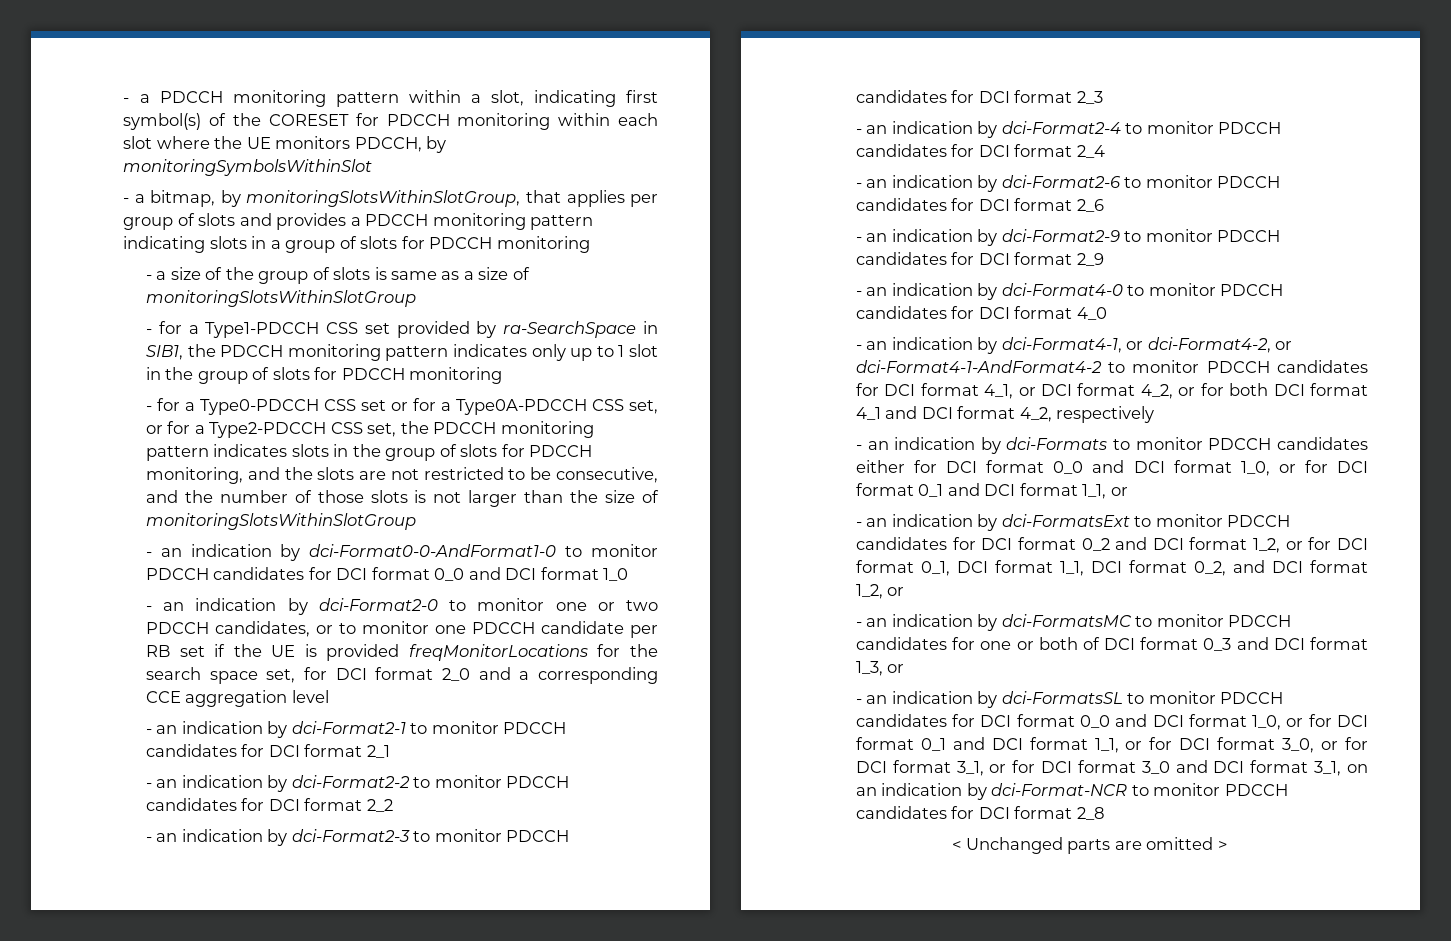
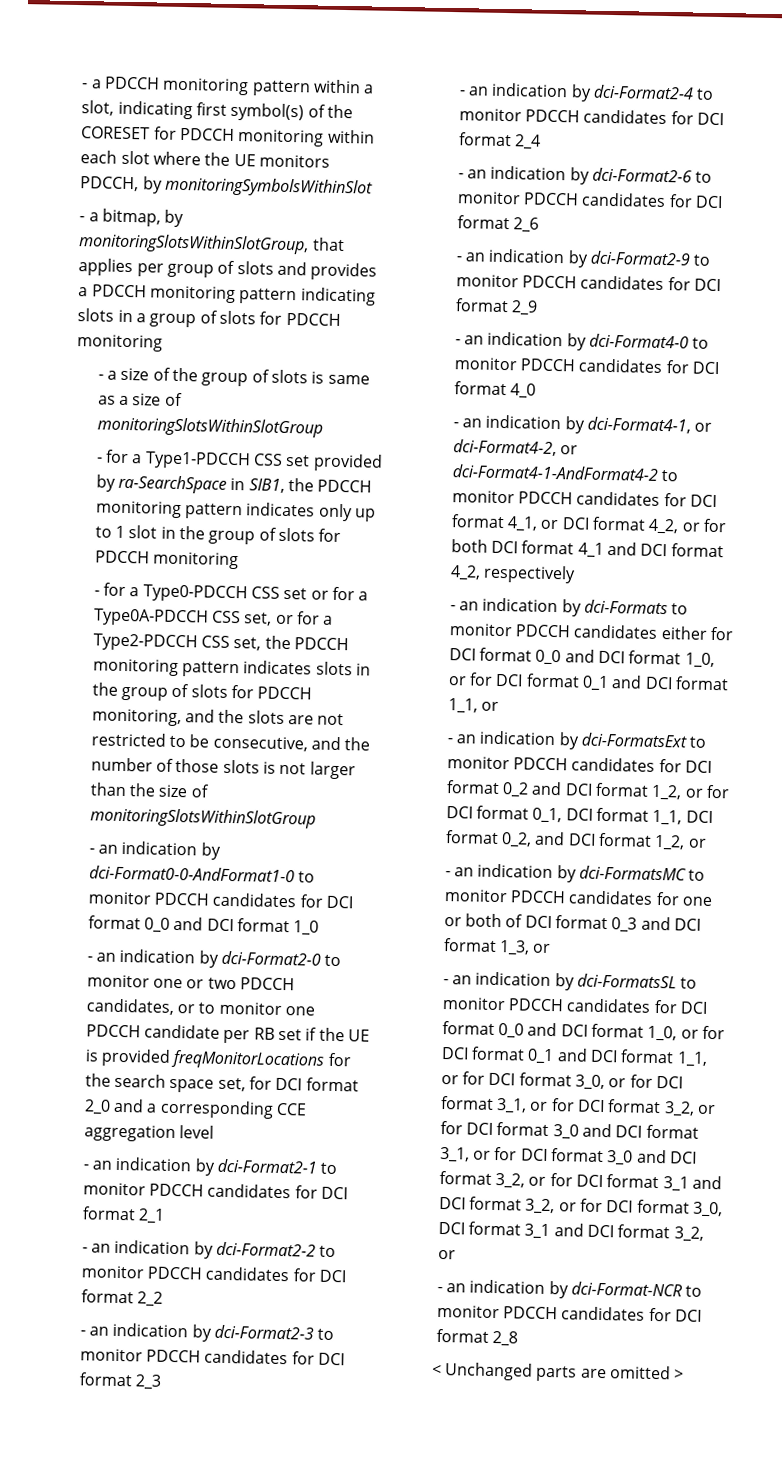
(1136, 766) none -> [663,1101,717,1117] [439,1120,550,1137] 3_2, or for DCI format
[1347,764,1368,773] on -> [473,1146,698,1166] [438,1170,723,1192] [438,1196,724,1218] [437,1221,704,1242] [437,1249,456,1260] [436,1286,443,1293] or for DCI format 3_0 and DCI format 3_2, or for DCI format 3_1 and DCI format 3_2, or for DCI format 3_0, DCI format 3_1 and DCI format 3_2, or // -

